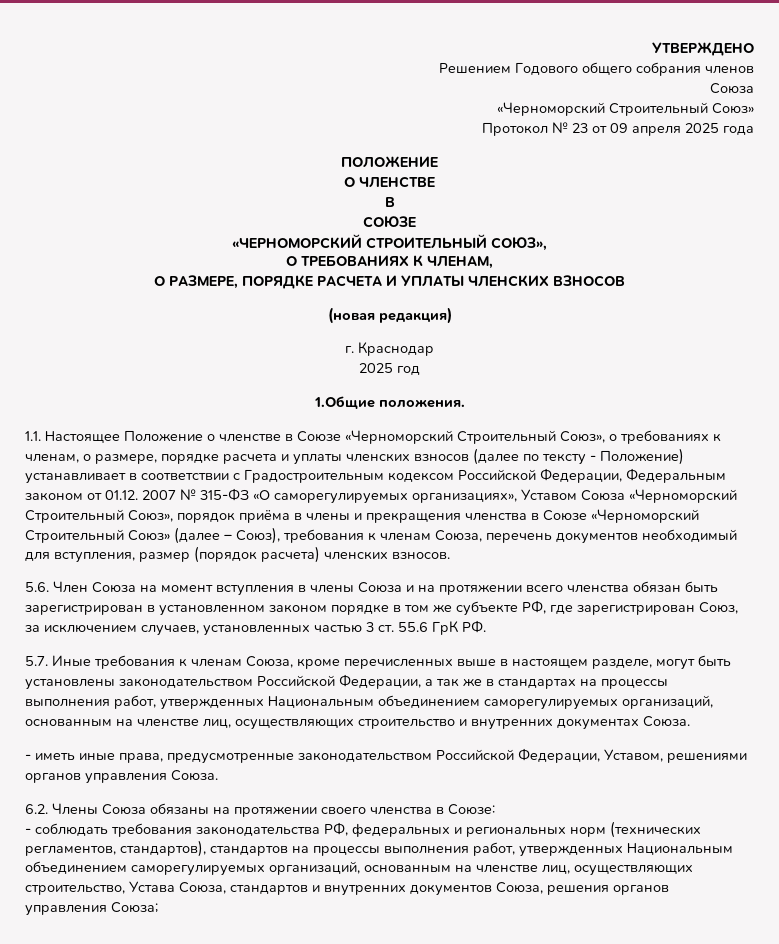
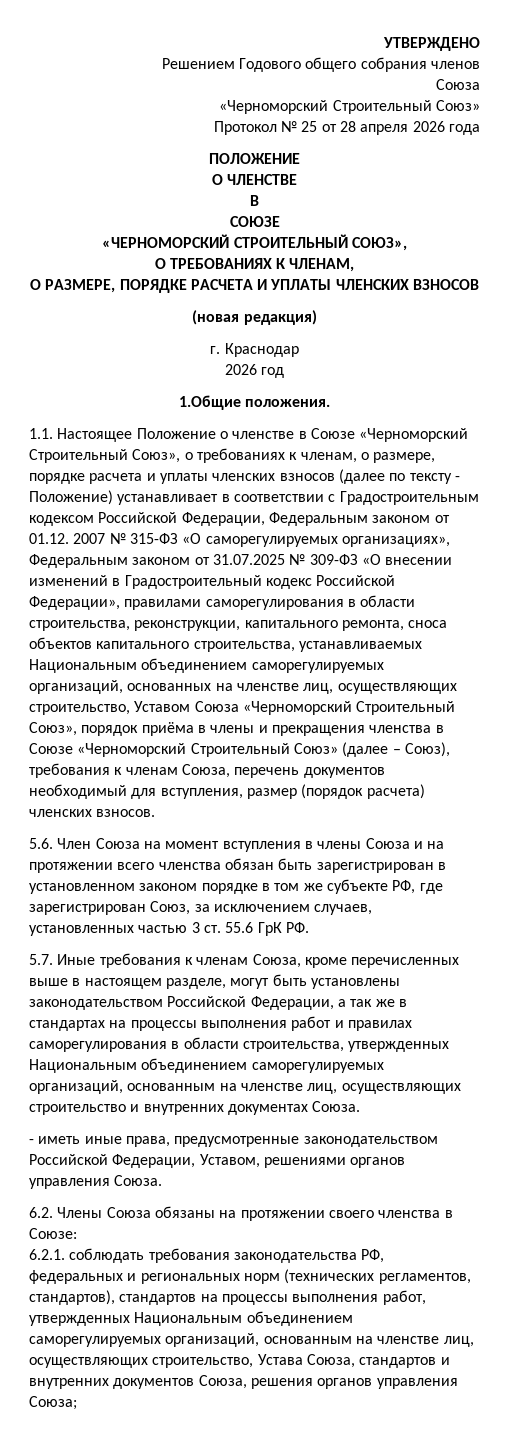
[572,123,719,136] 23 от 09 апреля 2025 -> [301,121,445,135] 25 от 28 апреля 2026
[359,363,393,373] 2025 -> [224,364,257,375] 2026
(517, 498) none -> [29,554,453,568] [29,575,396,589] [29,595,416,610] [29,620,448,631] [29,637,422,652] [29,658,384,673] [29,680,457,694] [29,704,130,715] Федеральным законом от 31.07.2025 № 309-ФЗ «О внесении изменений в Градостроительный кодекс Российской Федерации», правилами саморегулирования в области строительства, реконструкции, капитального ремонта, сноса объектов капитального строительства, устанавливаемых Национальным объединением саморегулируемых организаций, основанных на членстве лиц, осуществляющих строительство,
[114,695,156,709] работ, -> [291,1016,412,1031] [29,1037,344,1052] работ и правилах саморегулирования в области строительства,
[25,828,31,834] - -> [29,1249,65,1260] 6.2.1.

